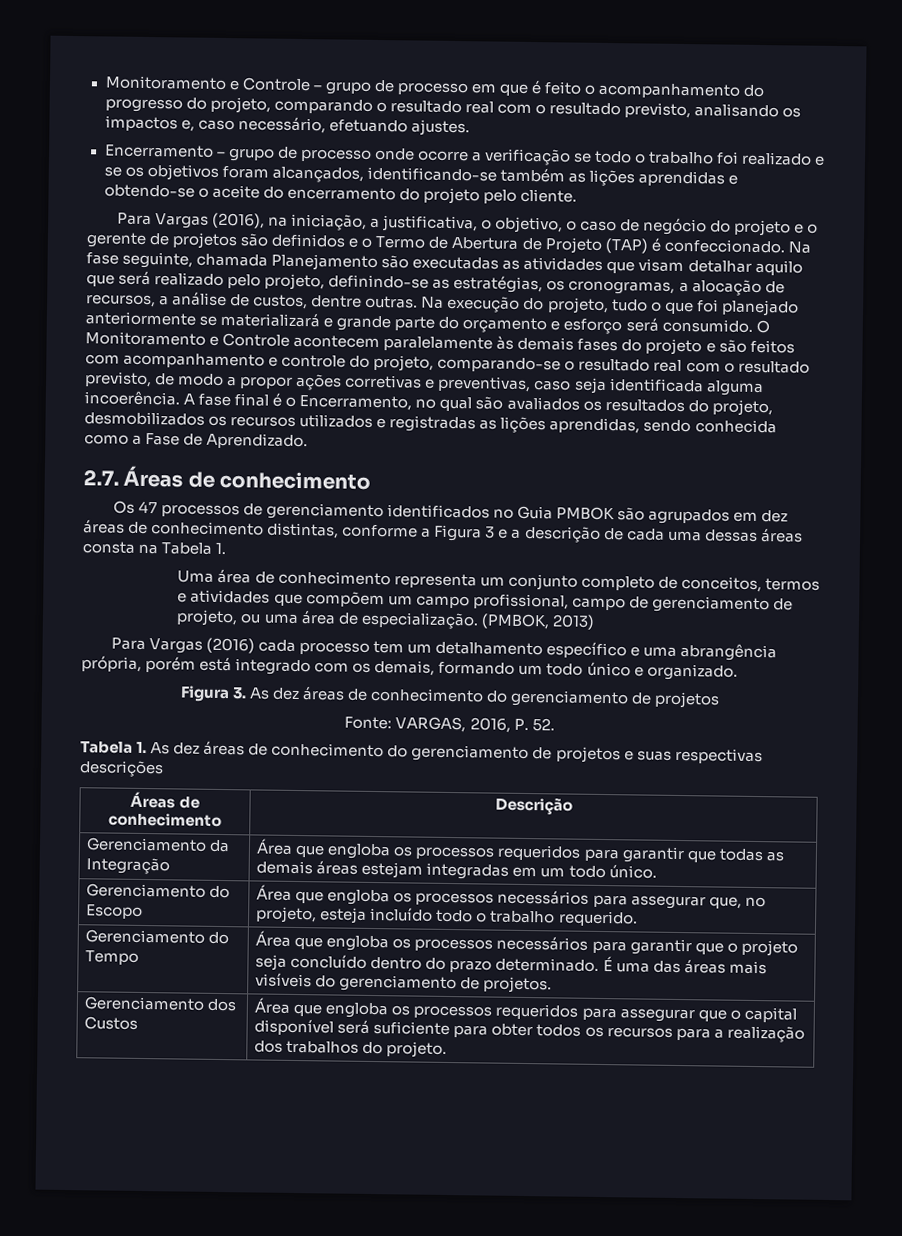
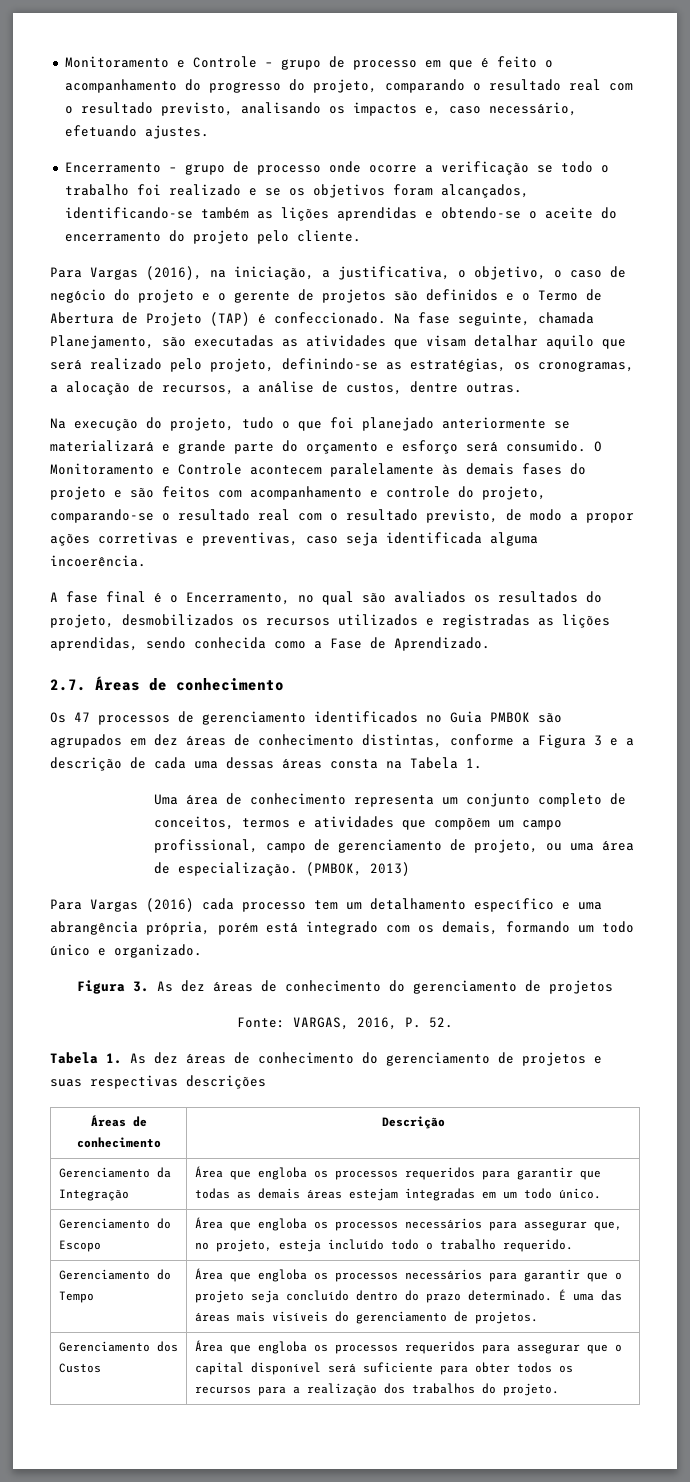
[271,253,379,272] Planejamento -> [50,335,154,349] Planejamento,
(419, 302) none -> (522, 388) //
(180, 398) none -> (146, 561) //

